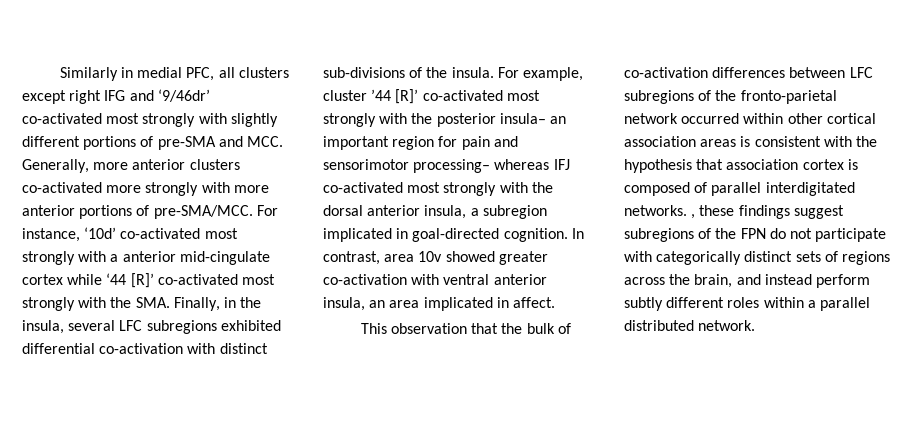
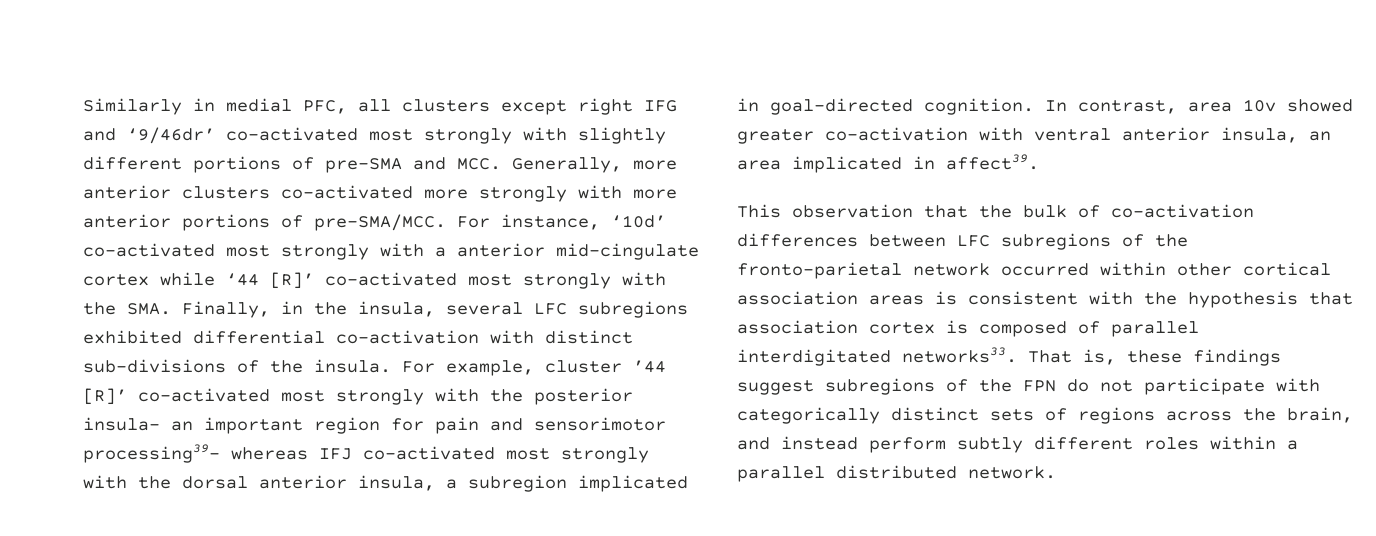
[413,159,491,173] processing– -> [83,444,220,463] processing39–
[512,297,555,308] affect. -> [946,154,1039,170] affect39.
[624,205,696,219] networks. , -> [902,347,1116,365] networks33. That is,

